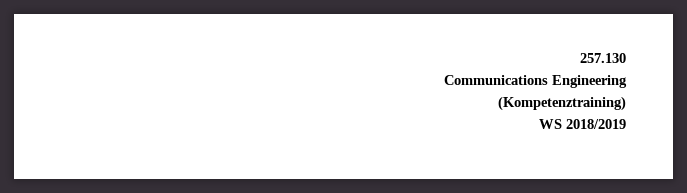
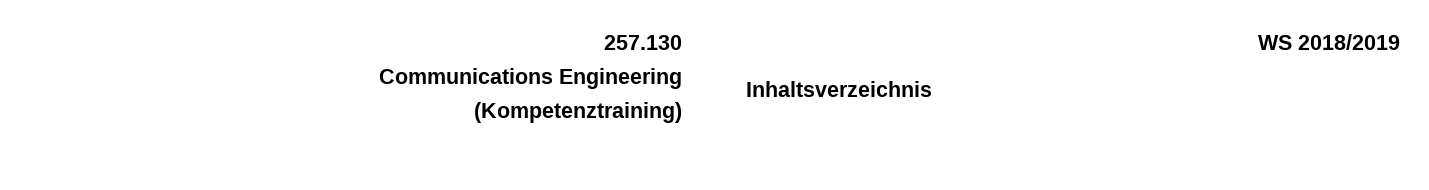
(626, 124) none -> [746,81,932,97] // Inhaltsverzeichnis

